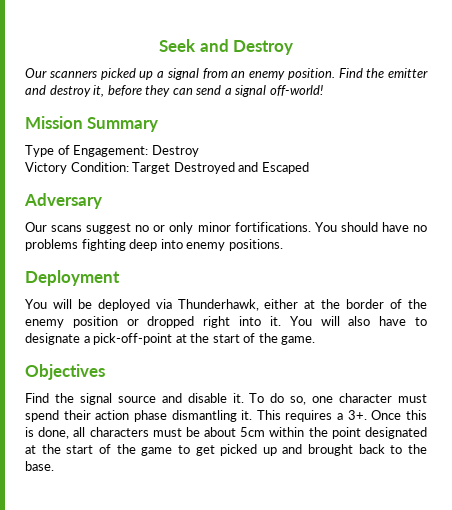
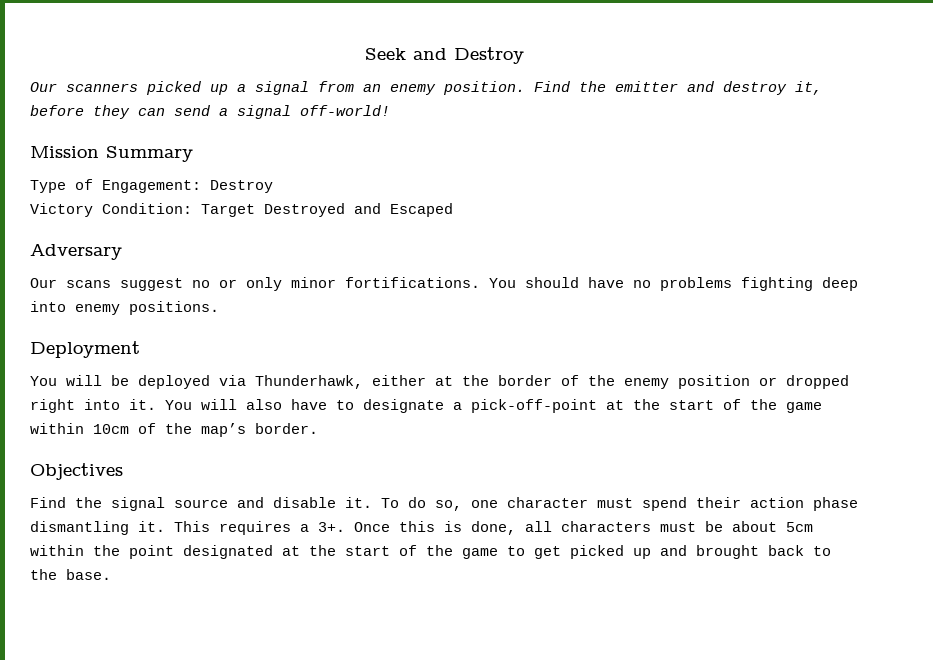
[281,336,316,345] game. -> [786,402,822,413] [30,423,318,437] game within 10cm of the map’s border.

